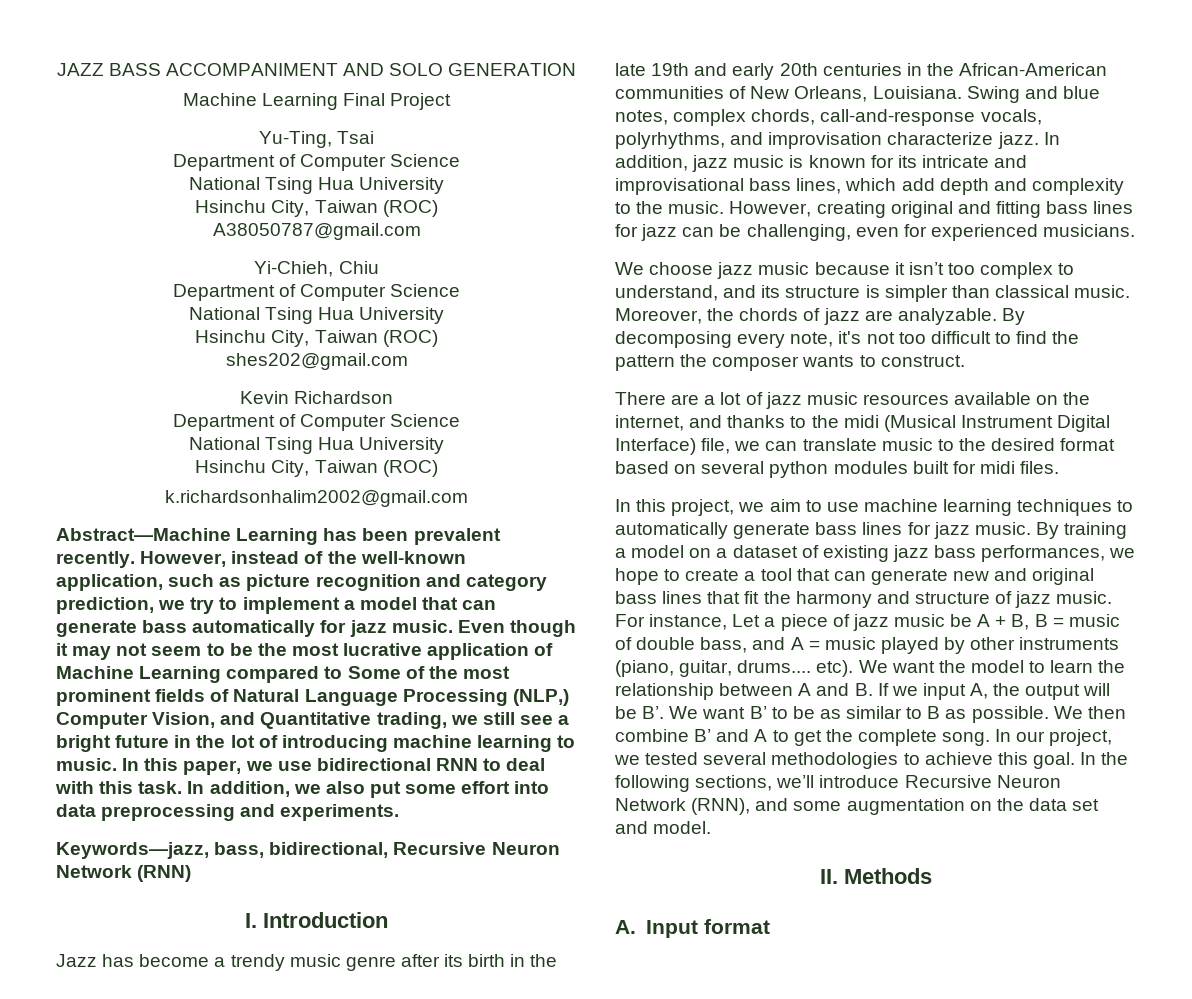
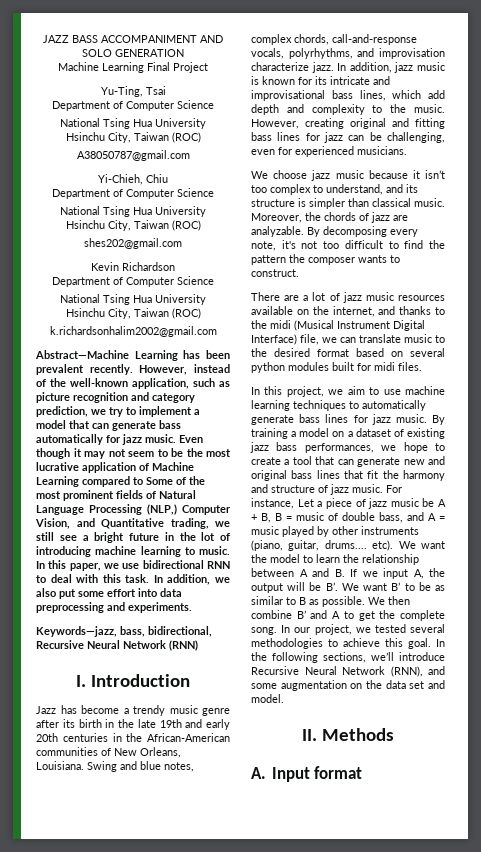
[491,842,560,855] Neuron -> [87,640,120,649] Neural
[996,775,1061,788] Neuron -> [304,666,337,675] Neural

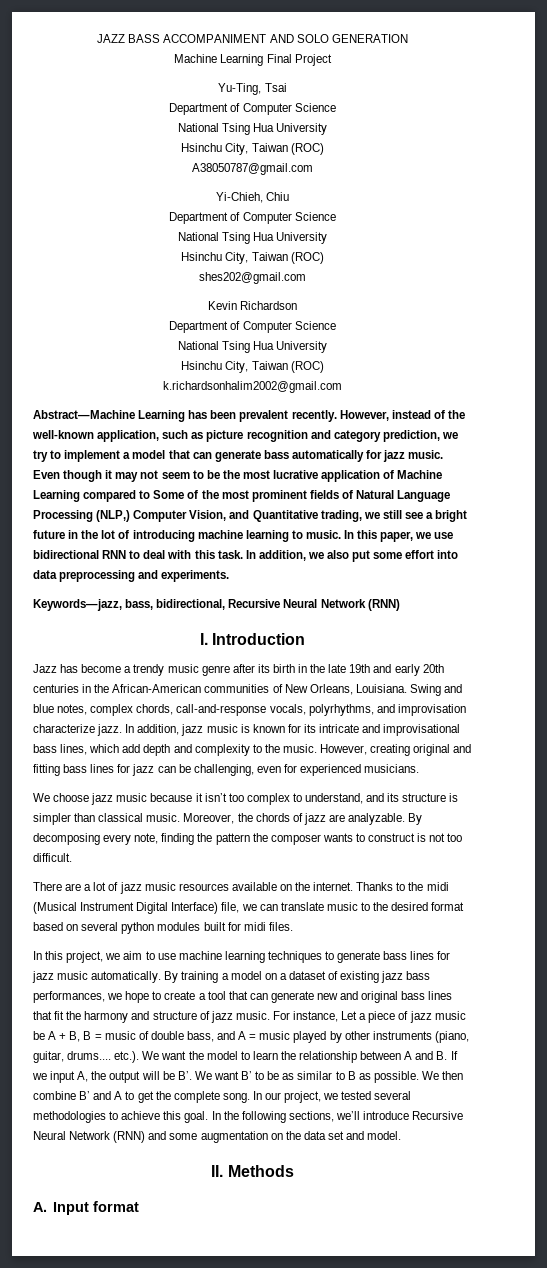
[281,240,424,249] it's not too difficult to find -> [161,833,195,845] finding
[251,269,299,277] construct. -> [368,833,463,842] [33,853,72,862] construct is not too difficult.
[332,306,432,317] internet, and thanks -> [313,882,394,891] internet. Thanks
[362,400,426,411] automatically -> (335, 955) none
[395,414,427,423] music. -> [57,971,162,983] music automatically.
[372,540,394,551] etc). -> [114,1051,140,1063] etc.).
[390,666,423,677] (RNN), -> [113,1131,146,1143] (RNN)

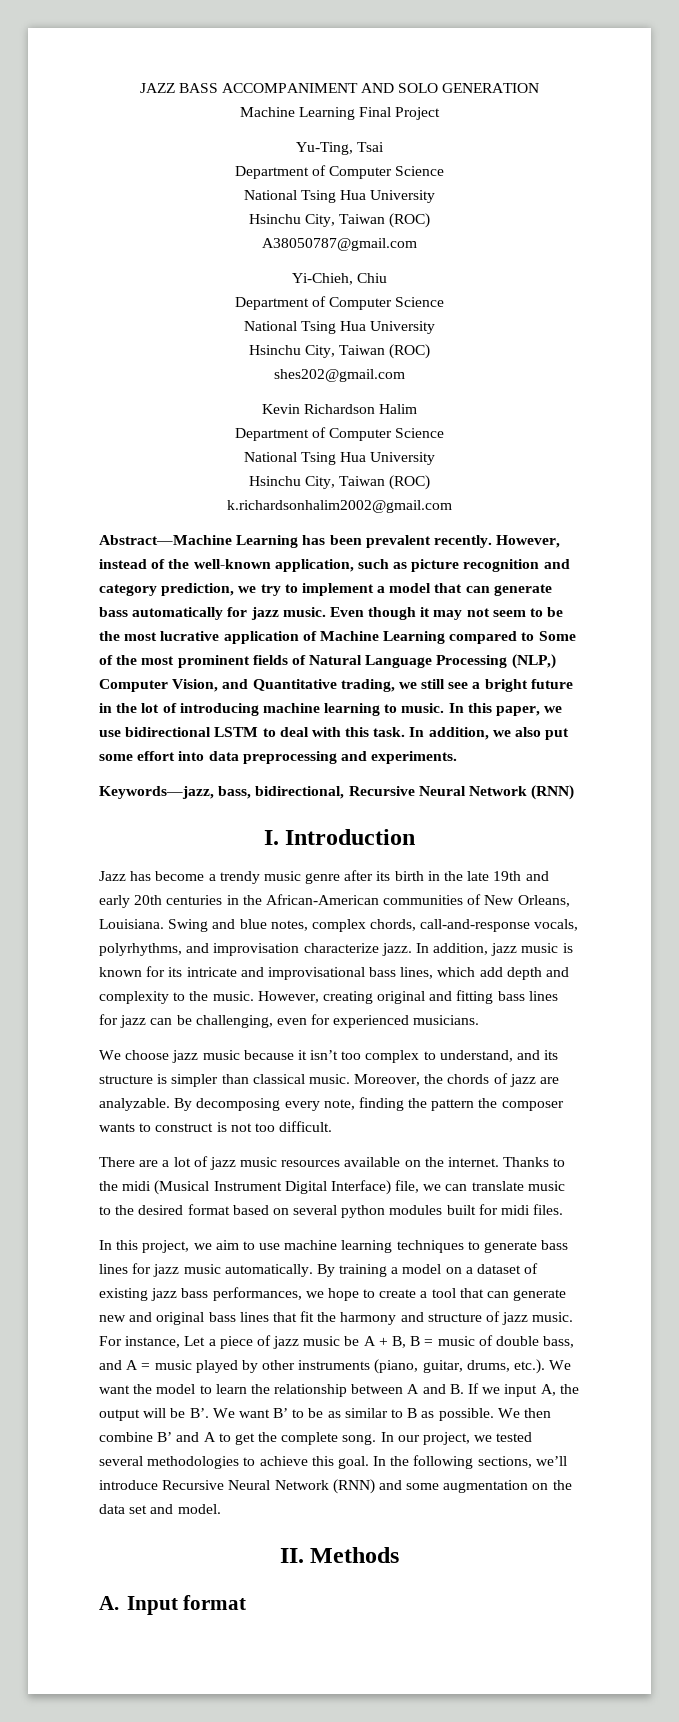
(298, 305) none -> [379,404,418,414] Halim
[102,550,127,559] RNN -> [214,727,259,737] LSTM
[67,1051,112,1060] drums.... -> [466,1360,510,1372] drums,

